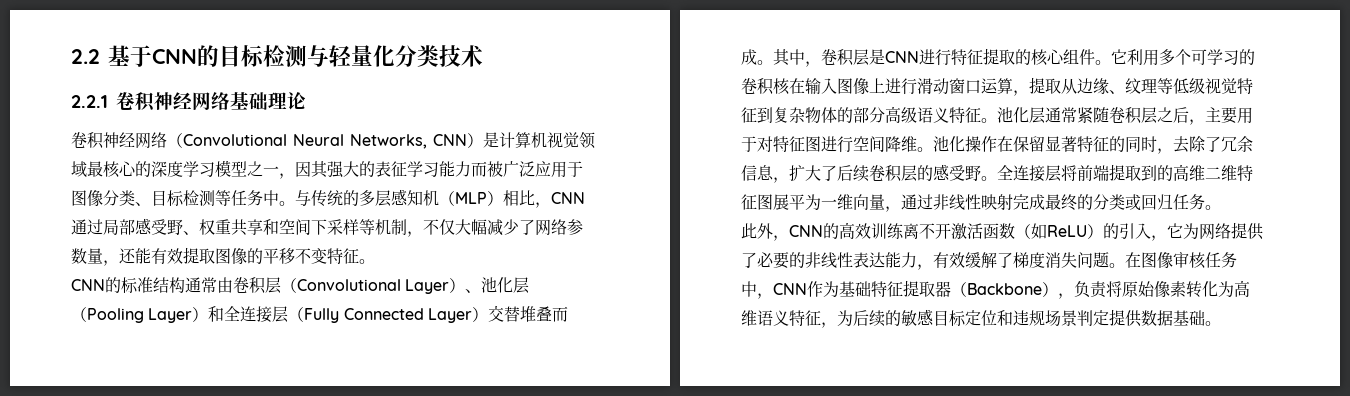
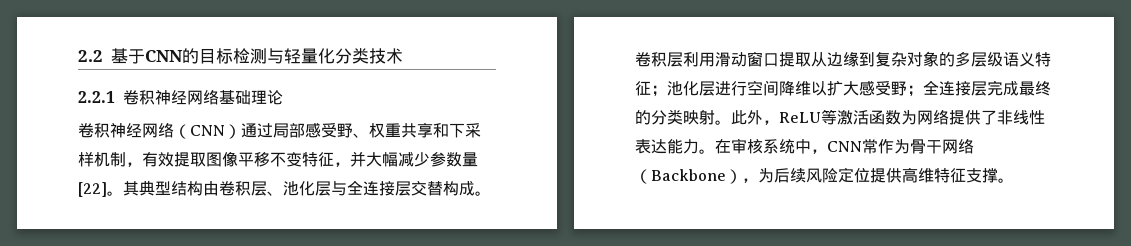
[183,132,596,149] [71,160,583,179] [71,189,585,208] Convolutional Neural Networks, CNN）是计算机视觉领域最核心的深度学习模型之一，因其强大的表征学习能力而被广泛应用于图像分类、目标检测等任务中。与传统的多层感知机（MLP）相比，CNN -> [190,124,241,139] CNN）
[279,219,583,237] [71,248,151,266] 空间下采样等机制，不仅大幅减少了网络参数量，还能 -> [449,123,481,138] [78,152,142,167] 下采样机制，
[247,248,263,264] 的 -> (238, 159) none
[359,259,375,264] [71,277,530,294] [71,305,568,323] [741,48,1255,67] [741,78,917,95] 。 // CNN的标准结构通常由卷积层（Convolutional Layer）、池化层（Pooling Layer）和全连接层（Fully Connected Layer）交替堆叠而成。其中，卷积层是CNN进行特征提取的核心组件。它利用多个可学习的卷积核在输入图像上进行 -> [334,151,478,167] [78,180,491,197] [635,52,715,67] ，并大幅减少参数量[22]。其典型结构由卷积层、池化层与全连接层交替构成。卷积层利用
[981,78,1029,96] 运算， -> (779, 60) none
[1109,78,1253,95] [741,106,1253,125] [741,136,1253,154] [741,164,1253,183] [741,194,1221,212] [741,222,1183,241] 、纹理等低级视觉特征到复杂物体的部分高级语义特征。池化层通常紧随卷积层之后，主要用于对特征图进行空间降维。池化操作在保留显著特征的同时，去除了冗余信息，扩大了后续卷积层的感受野。全连接层将前端提取到的高维二维特征图展平为一维向量，通过非线性映射完成最终的分类或回归任务。 // 此外，CNN的高效训练离不开激活函数（如ReLU）的引入，它 -> [859,51,1051,67] [635,80,1051,97] [635,109,901,125] 到复杂对象的多层级语义特征；池化层进行空间降维以扩大感受野；全连接层完成最终的分类映射。此外，ReLU等激活函数
[757,252,805,269] 必要的 -> (997, 117) none
[917,251,1237,270] [741,280,1250,299] [741,309,1205,328] ，有效缓解了梯度消失问题。在图像审核任务中，CNN作为基础特征提取器（Backbone），负责将原始像素转化为高维语义特征，为后续的敏感目标定位和违规场景判定提供数据基础 -> [699,138,974,154] [635,167,998,184] 。在审核系统中，CNN常作为骨干网络（Backbone），为后续风险定位提供高维特征支撑

